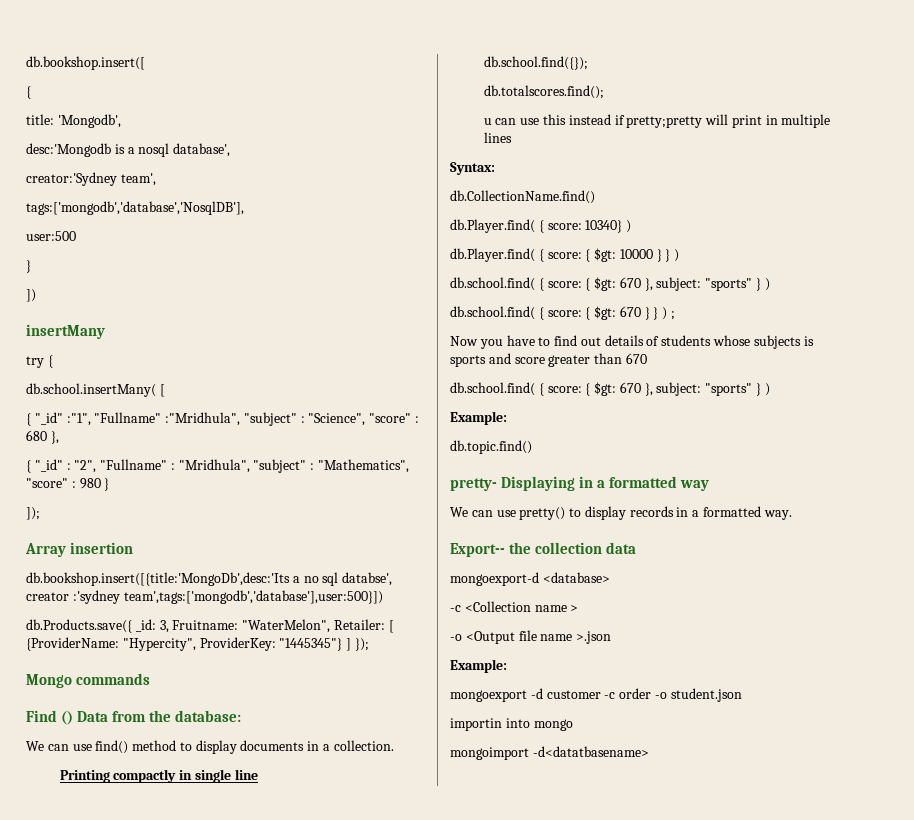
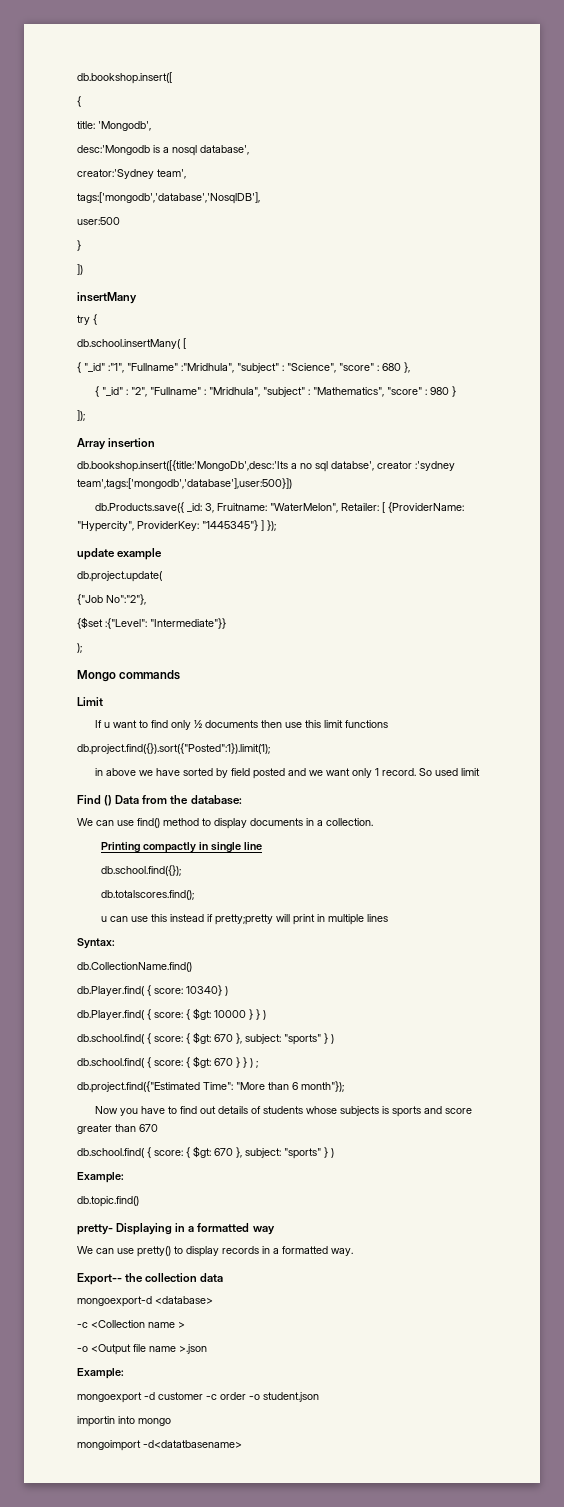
[26,673,151,688] Mongo commands -> [77,548,163,560] [77,571,162,582] [77,594,146,605] [77,617,226,629] [77,643,82,653] [77,670,181,682] [77,697,103,706] [95,720,389,730] [77,743,270,755] [95,768,481,779] update example // db.project.update( // {"Job No":"2"}, // {$set :{"Level": "Intermediate"}} // ); // Mongo commands // Limit // If u want to find only ½ documents then use this limit functions // db.project.find({}).sort({"Posted":1}).limit(1); // in above we have sorted by field posted and we want only 1 record. So used limit
(676, 315) none -> [77,1081,344,1093] // db.project.find({"Estimated Time": "More than 6 month"});

